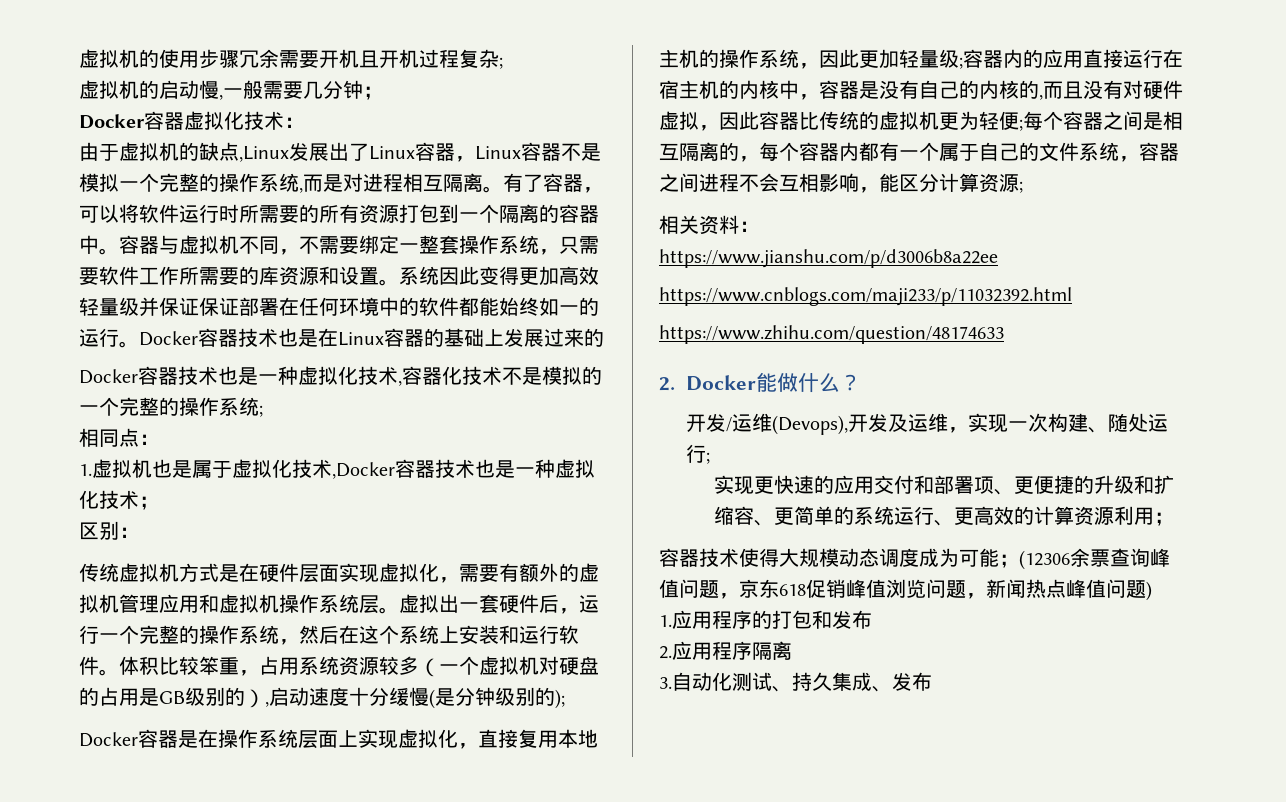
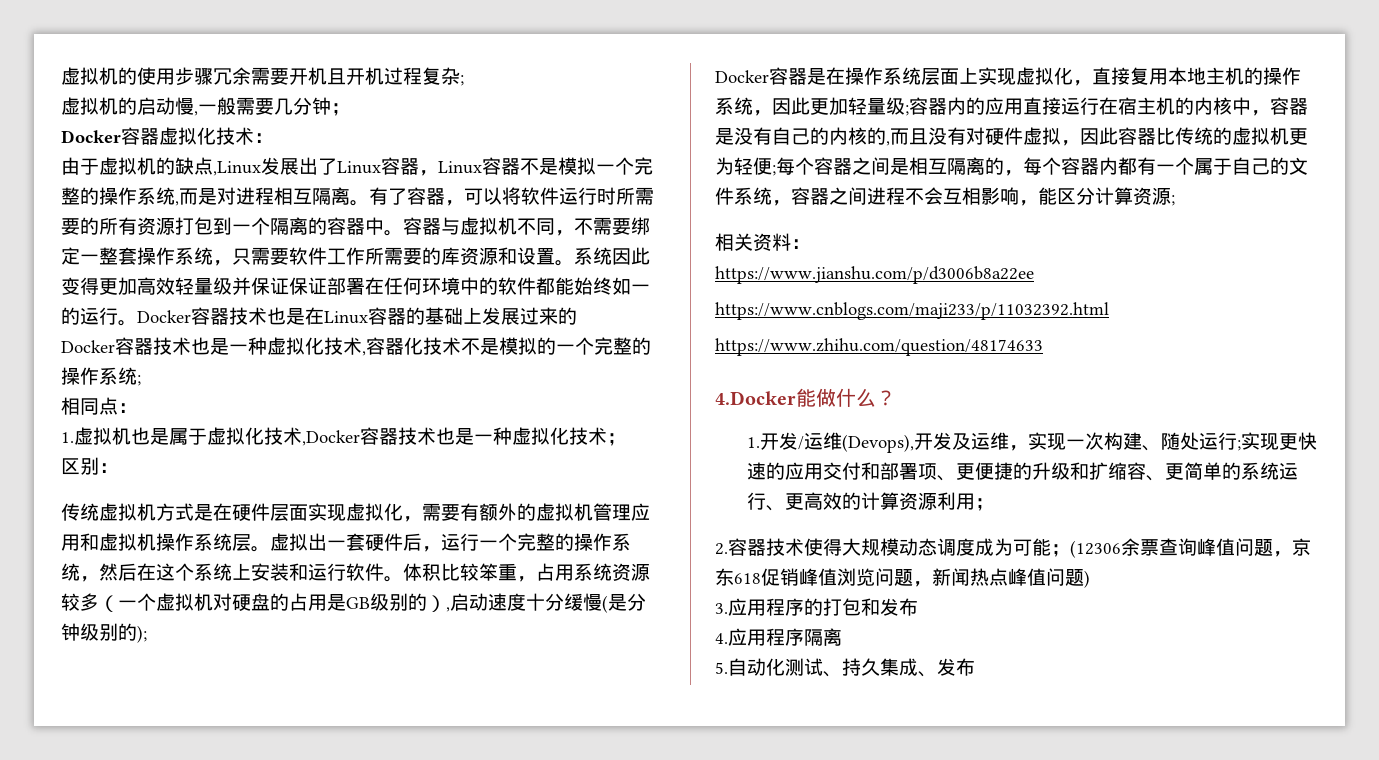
[659,375,757,391] 2. Docker -> [715,391,796,405] 4.Docker
(862, 382) none -> [746,437,760,448] 1.
(711, 458) // -> (1241, 445) none
(1174, 519) none -> [715,543,728,555] 2.
[659,615,672,627] 1. -> [715,603,728,614] 3.
[659,646,672,659] 2. -> [715,633,728,644] 4.
[659,677,672,689] 3. -> [715,662,728,674] 5.

